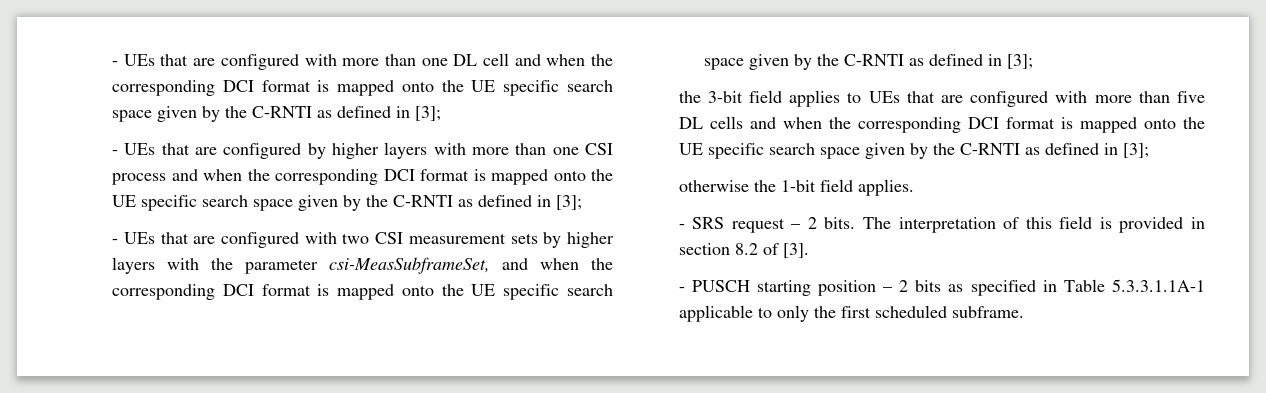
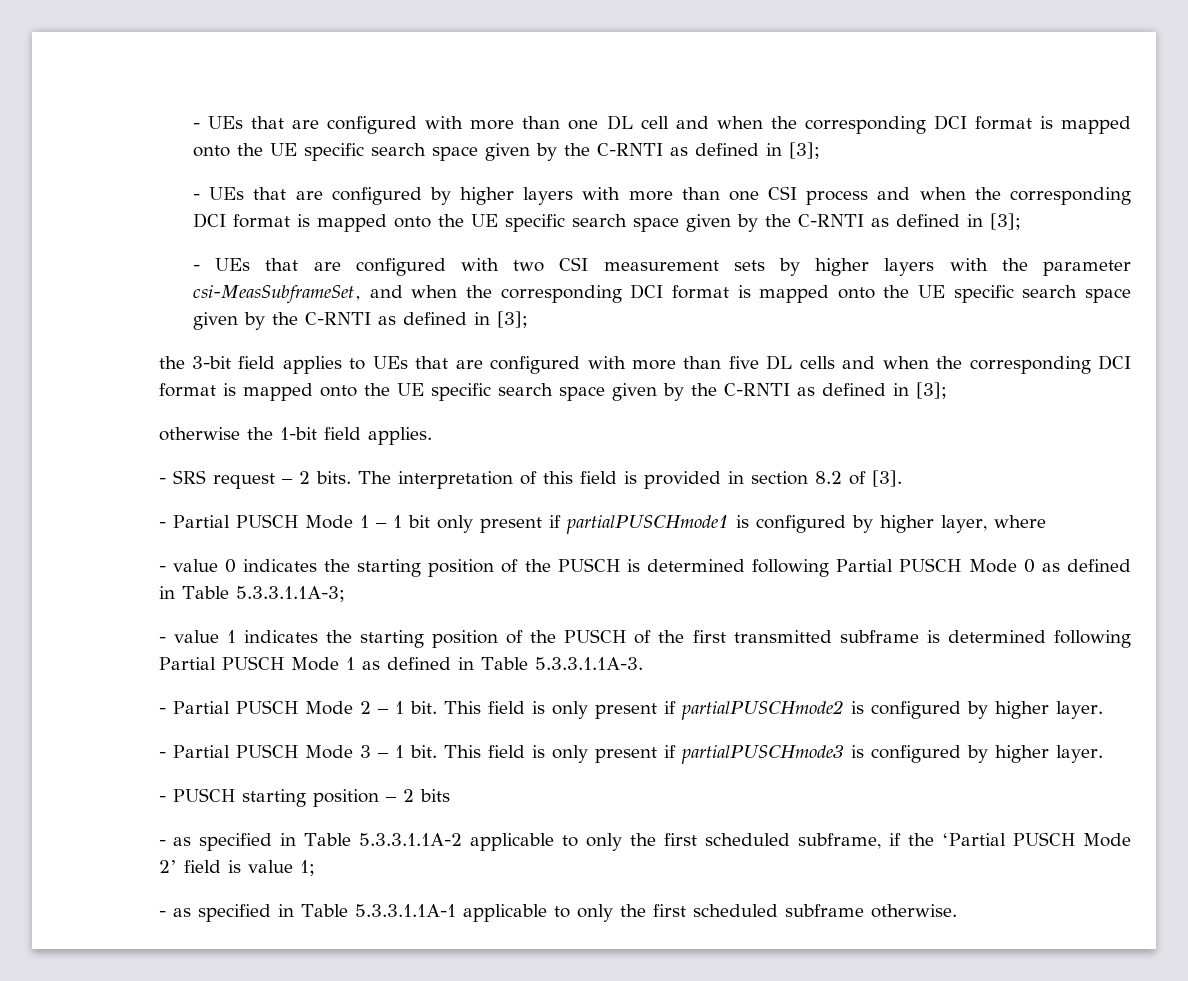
(809, 250) none -> [158,514,1046,534] [158,558,1131,577] [158,586,345,602] [158,629,1132,648] [158,656,643,671] [158,700,1103,720] [158,744,1103,764] // - Partial PUSCH Mode 1 – 1 bit only present if partialPUSCHmode1 is configured by higher layer, where // - value 0 indicates the starting position of the PUSCH is determined following Partial PUSCH Mode 0 as defined in Table 5.3.3.1.1A-3; // - value 1 indicates the starting position of the PUSCH of the first transmitted subframe is determined following Partial PUSCH Mode 1 as defined in Table 5.3.3.1.1A-3. // - Partial PUSCH Mode 2 – 1 bit. This field is only present if partialPUSCHmode2 is configured by higher layer. // - Partial PUSCH Mode 3 – 1 bit. This field is only present if partialPUSCHmode3 is configured by higher layer.
(942, 286) none -> [158,832,1132,851] [158,860,315,876] [158,911,166,917] // - as specified in Table 5.3.3.1.1A-2 applicable to only the first scheduled subframe, if the ‘Partial PUSCH Mode 2’ field is value 1; // -
[951,306,1024,318] subframe. -> [784,904,957,918] subframe otherwise.

